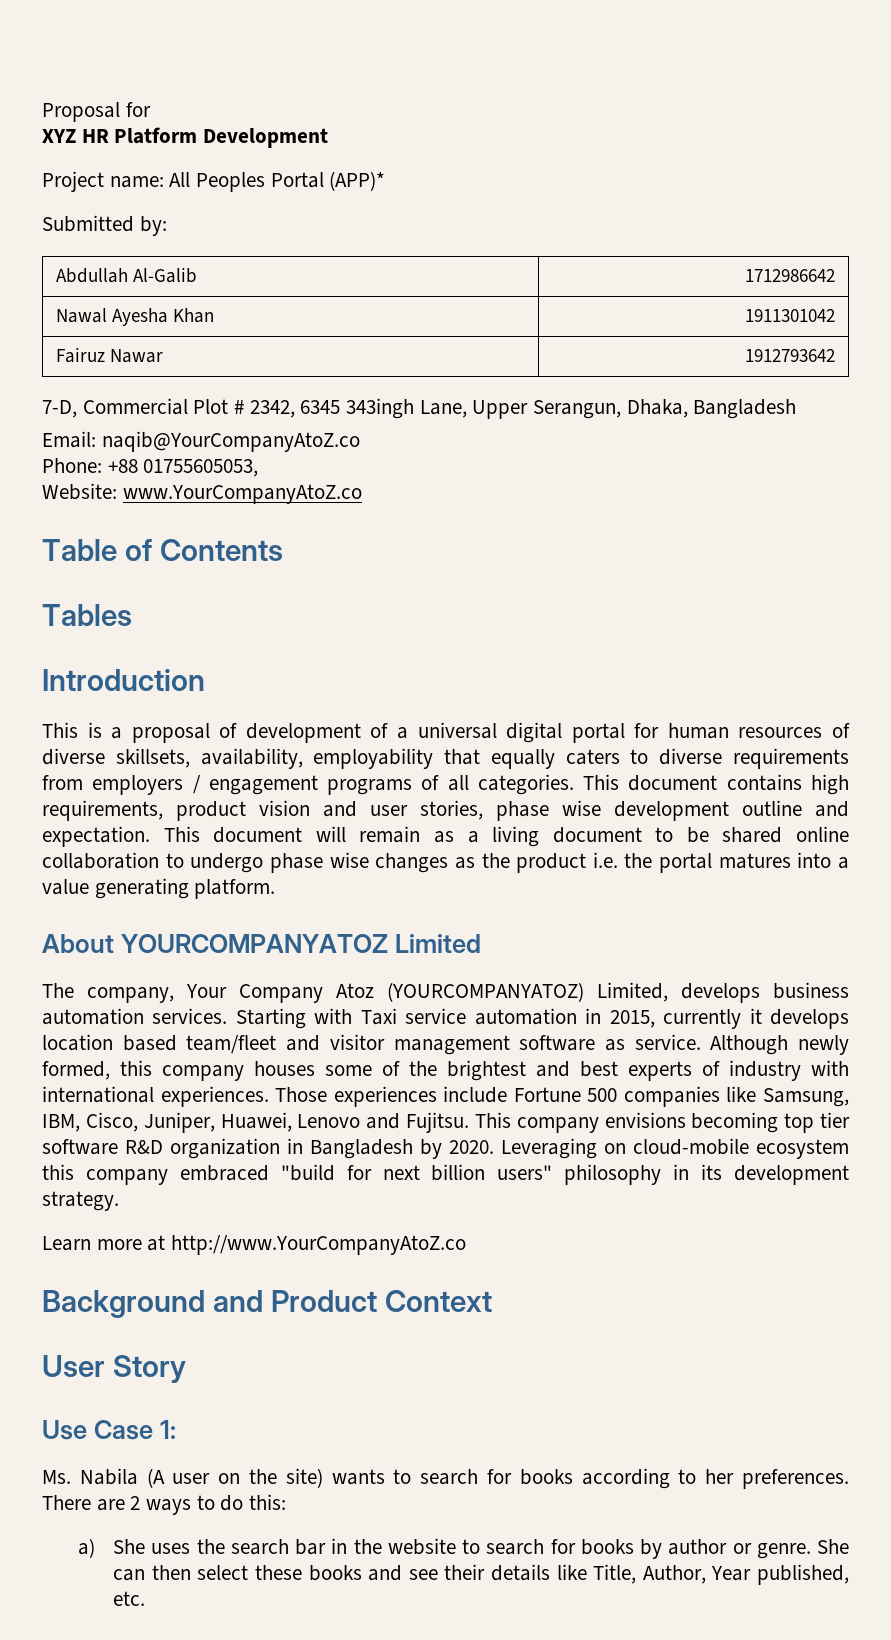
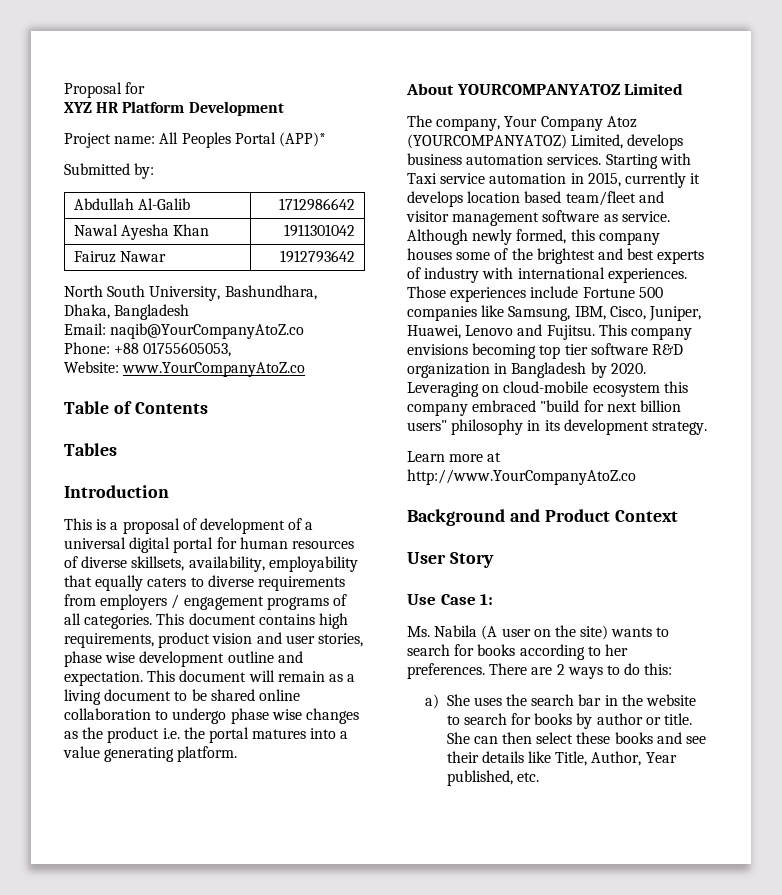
[42,398,622,419] 7-D, Commercial Plot # 2342, 6345 343ingh Lane, Upper Serangun, -> [64,285,317,301] North South University, Bashundhara,
[756,1543,811,1559] genre. -> [663,713,692,725] title.

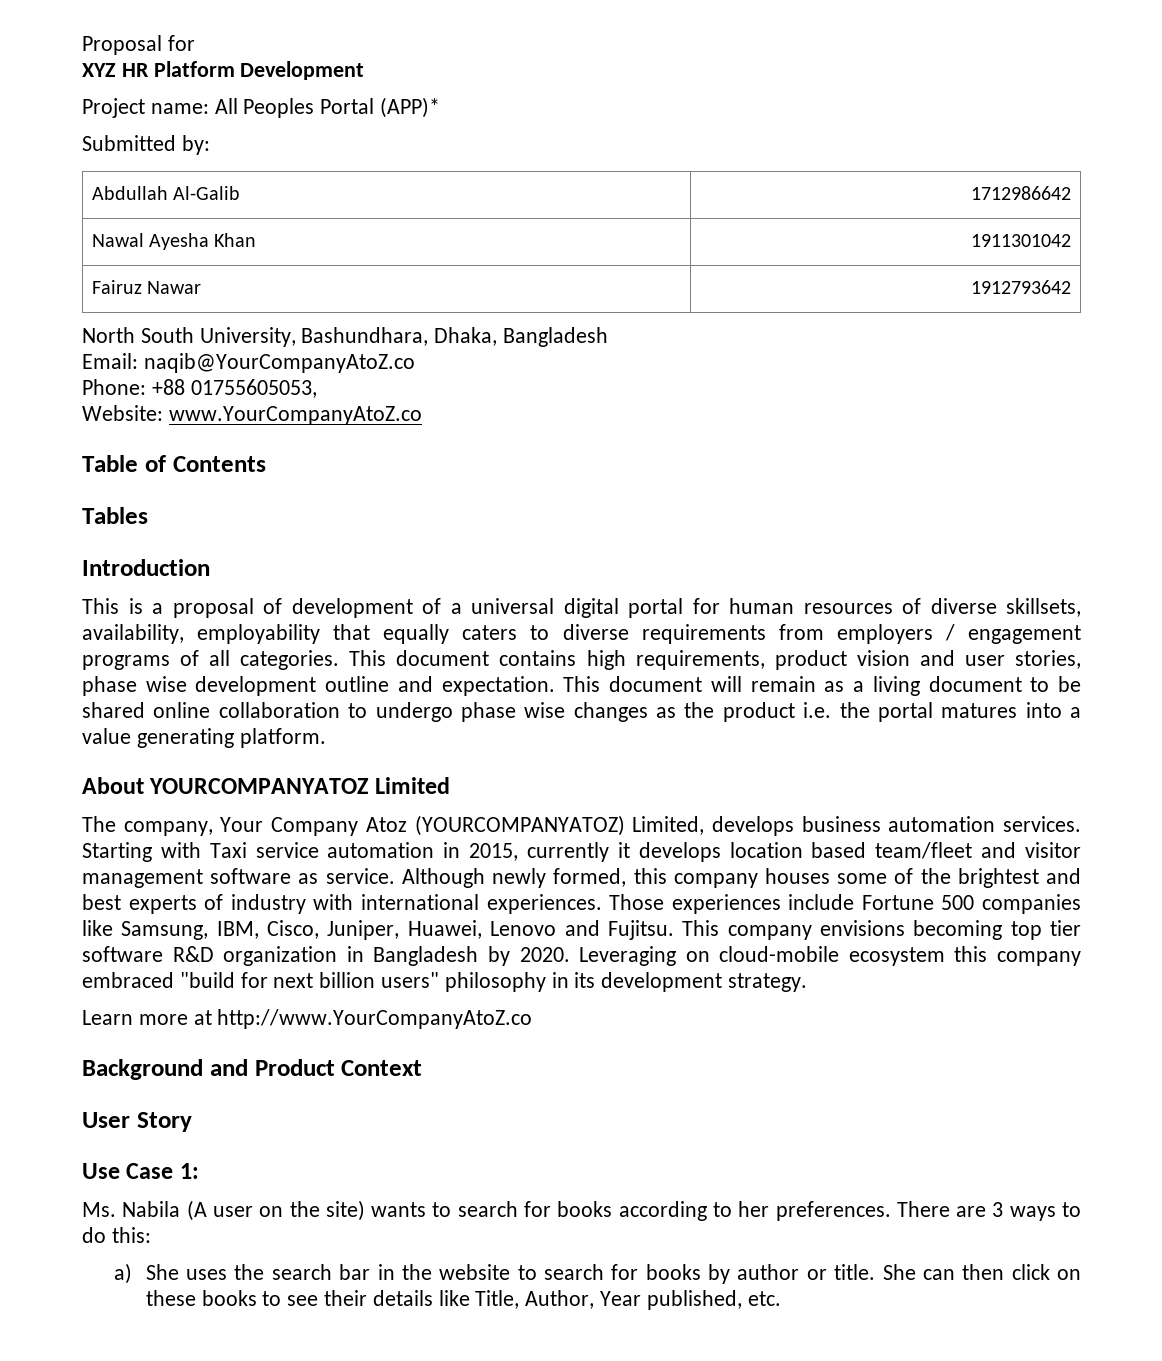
[556,664,565,675] 2 -> [992,1202,1004,1217] 3
[536,732,574,744] select -> [1011,1264,1081,1280] click on
[656,732,682,744] and -> [262,1291,282,1306] to

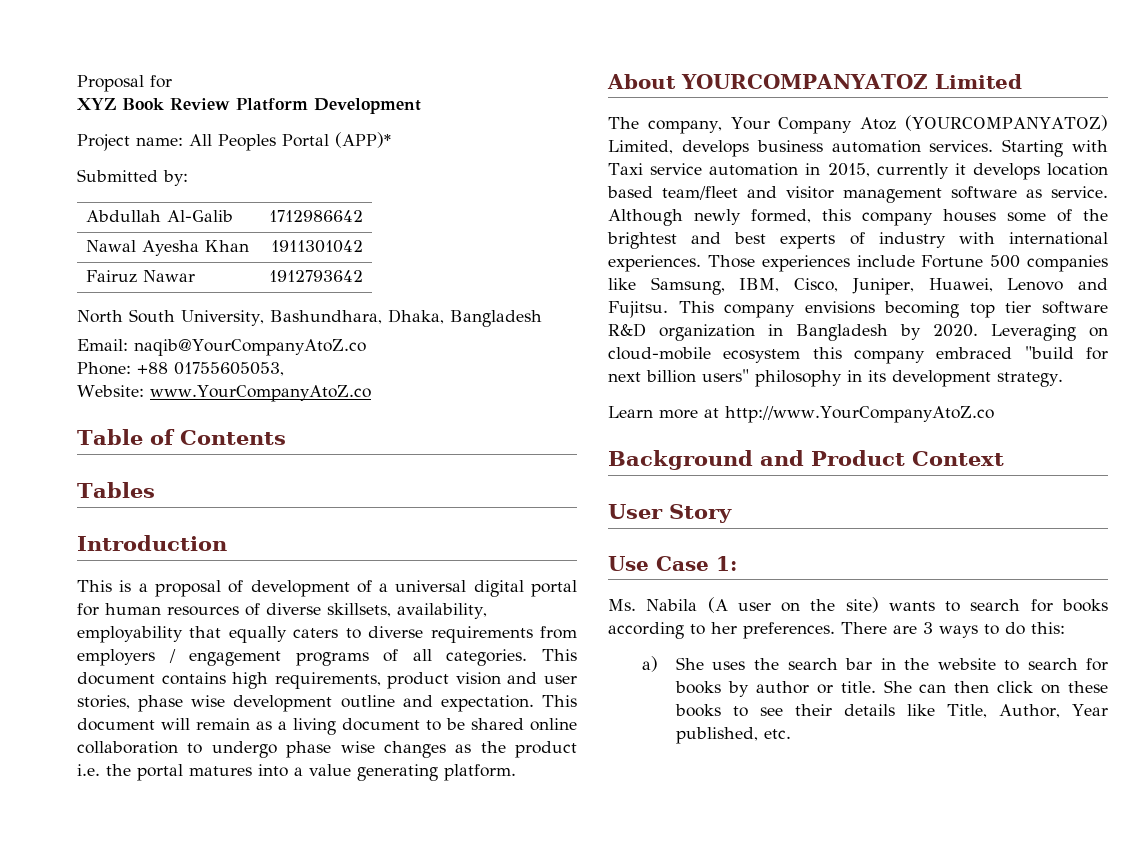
[121,63,149,77] HR -> [122,98,230,110] Book Review

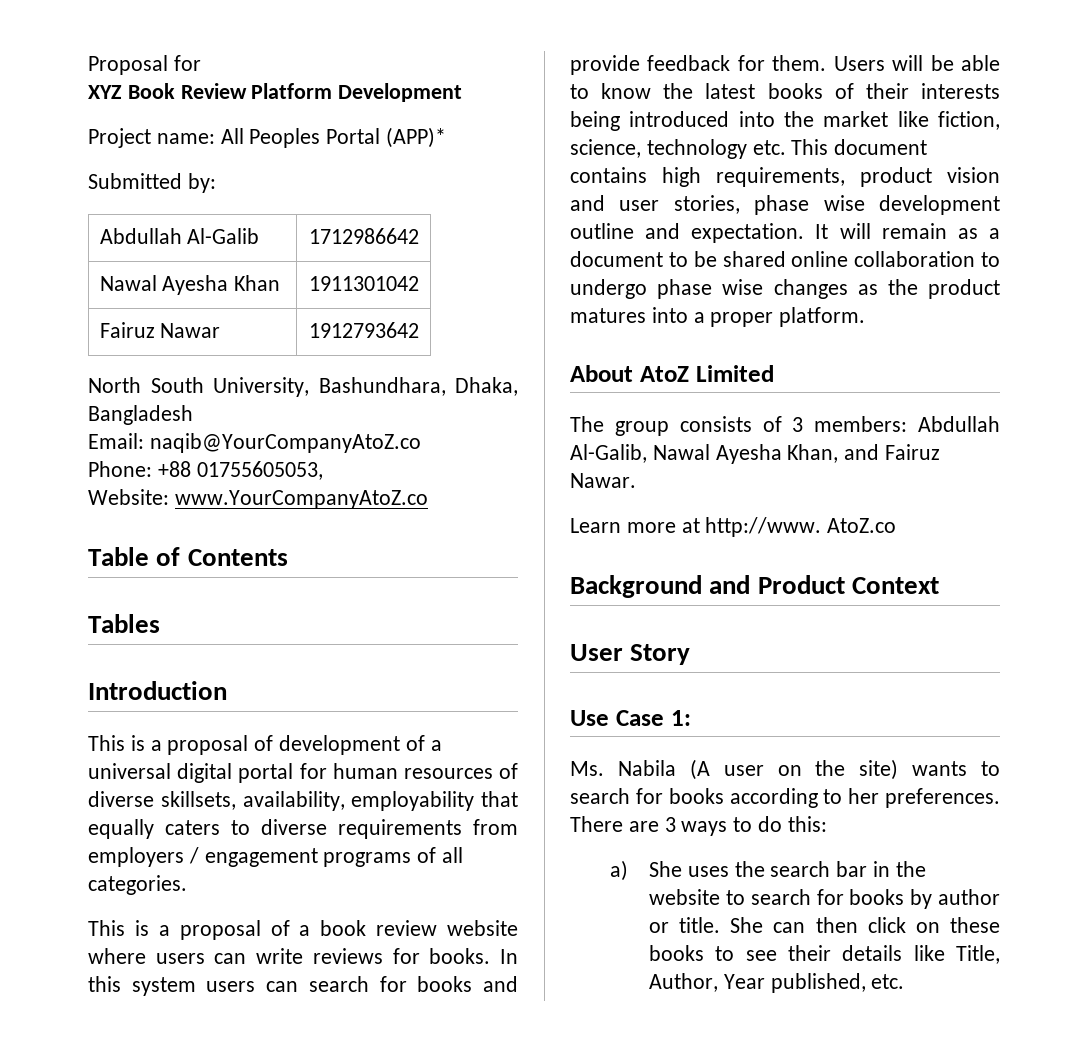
(528, 657) none -> [88,920,518,940] [88,948,518,964] [88,976,518,996] [570,55,1001,75] [570,83,1000,99] [570,111,1000,131] [570,139,786,159] // This is a proposal of a book review website where users can write reviews for books. In this system users can search for books and provide feedback for them. Users will be able to know the latest books of their interests being introduced into the market like fiction, science, technology etc.
[542,695,577,707] [77,718,155,731] This document -> [815,224,829,239] It
[293,718,336,735] living -> (1001, 233) none
[77,764,183,781] i.e. the portal -> (1000, 289) none
[309,764,438,781] value generating -> [710,312,774,327] proper
[681,74,928,89] YOURCOMPANYATOZ -> [639,366,689,382] AtoZ
[647,115,1109,134] [608,139,1108,157] [608,163,1108,180] [607,186,1108,203] [608,209,1108,226] [607,232,1108,249] [608,255,1108,272] [608,277,1108,295] [608,301,1108,318] [608,323,1108,341] [608,346,1108,364] [608,369,1063,387] company, Your Company Atoz (YOURCOMPANYATOZ) Limited, develops business automation services. Starting with Taxi service automation in 2015, currently it develops location based team/fleet and visitor management software as service. Although newly formed, this company houses some of the brightest and best experts of industry with international experiences. Those experiences include Fortune 500 companies like Samsung, IBM, Cisco, Juniper, Huawei, Lenovo and Fujitsu. This company envisions becoming top tier software R&D organization in Bangladesh by 2020. Leveraging on cloud-mobile ecosystem this company embraced "build for next billion users" philosophy in its development strategy. -> [614,416,1000,436] [570,444,941,464] [570,473,636,488] group consists of 3 members: Abdullah Al-Galib, Nawal Ayesha Khan, and Fairuz Nawar.
[725,406,994,423] http://www.YourCompanyAtoZ.co -> [705,517,897,537] http://www. AtoZ.co

